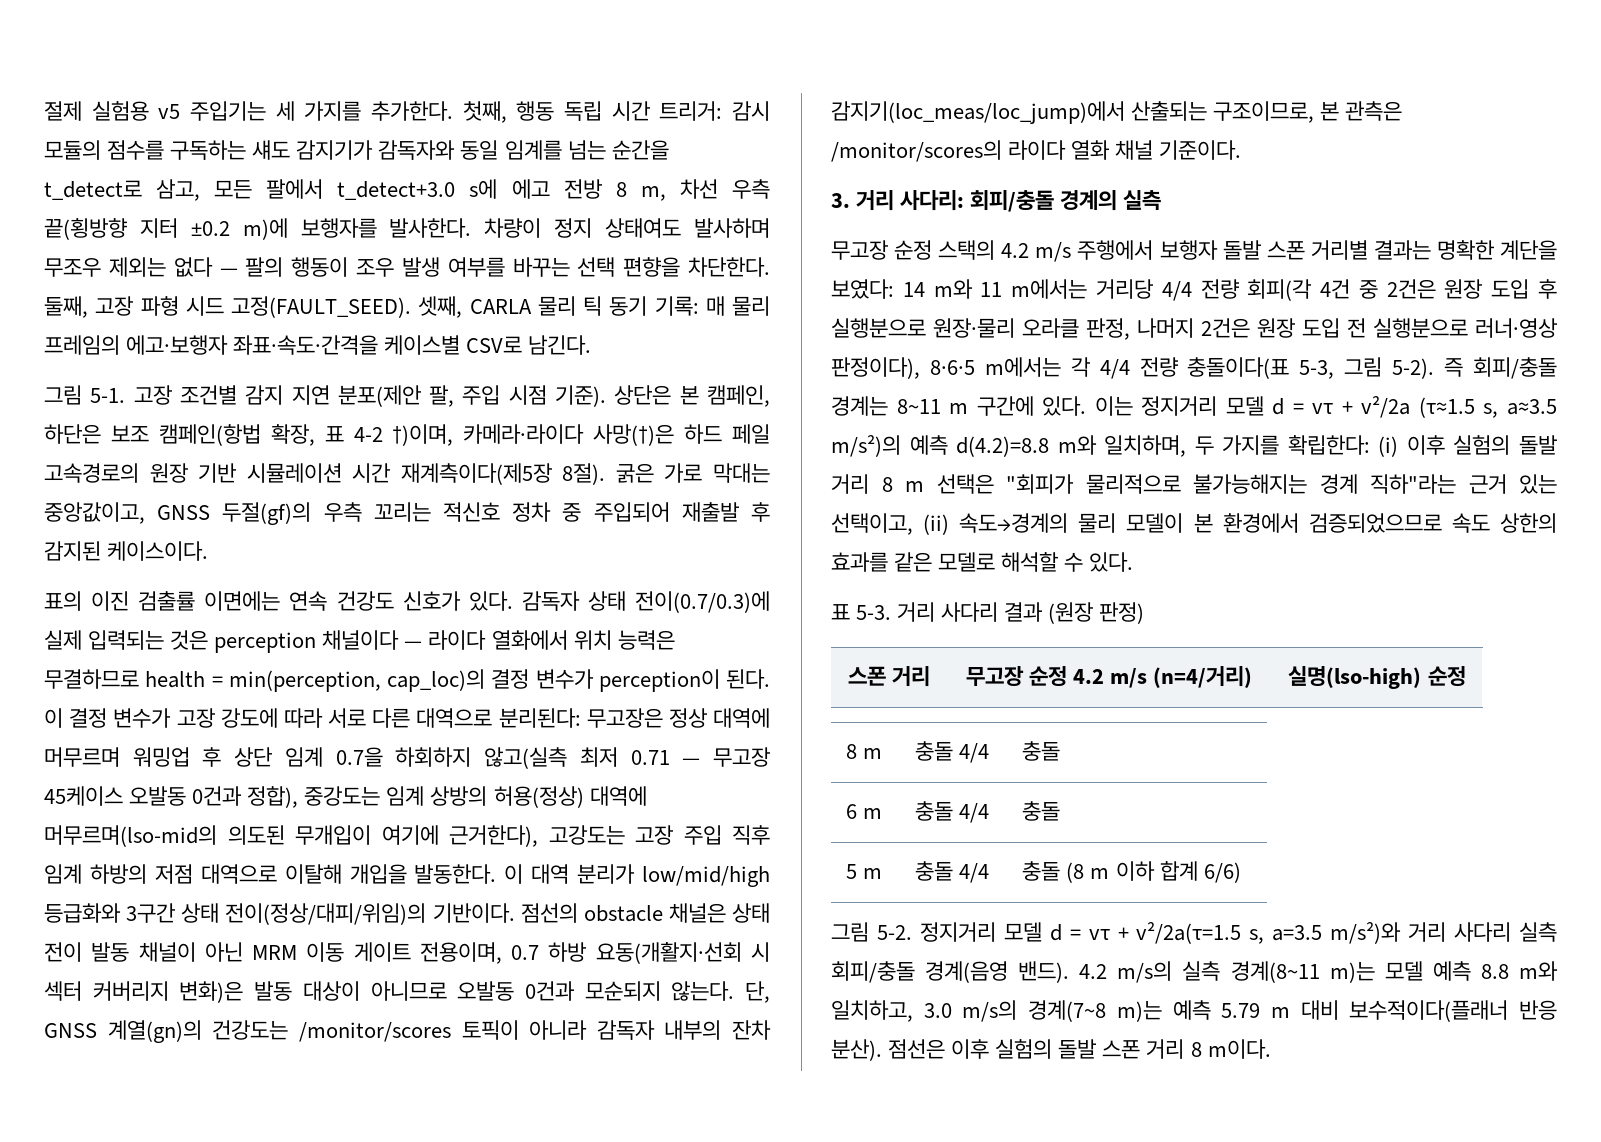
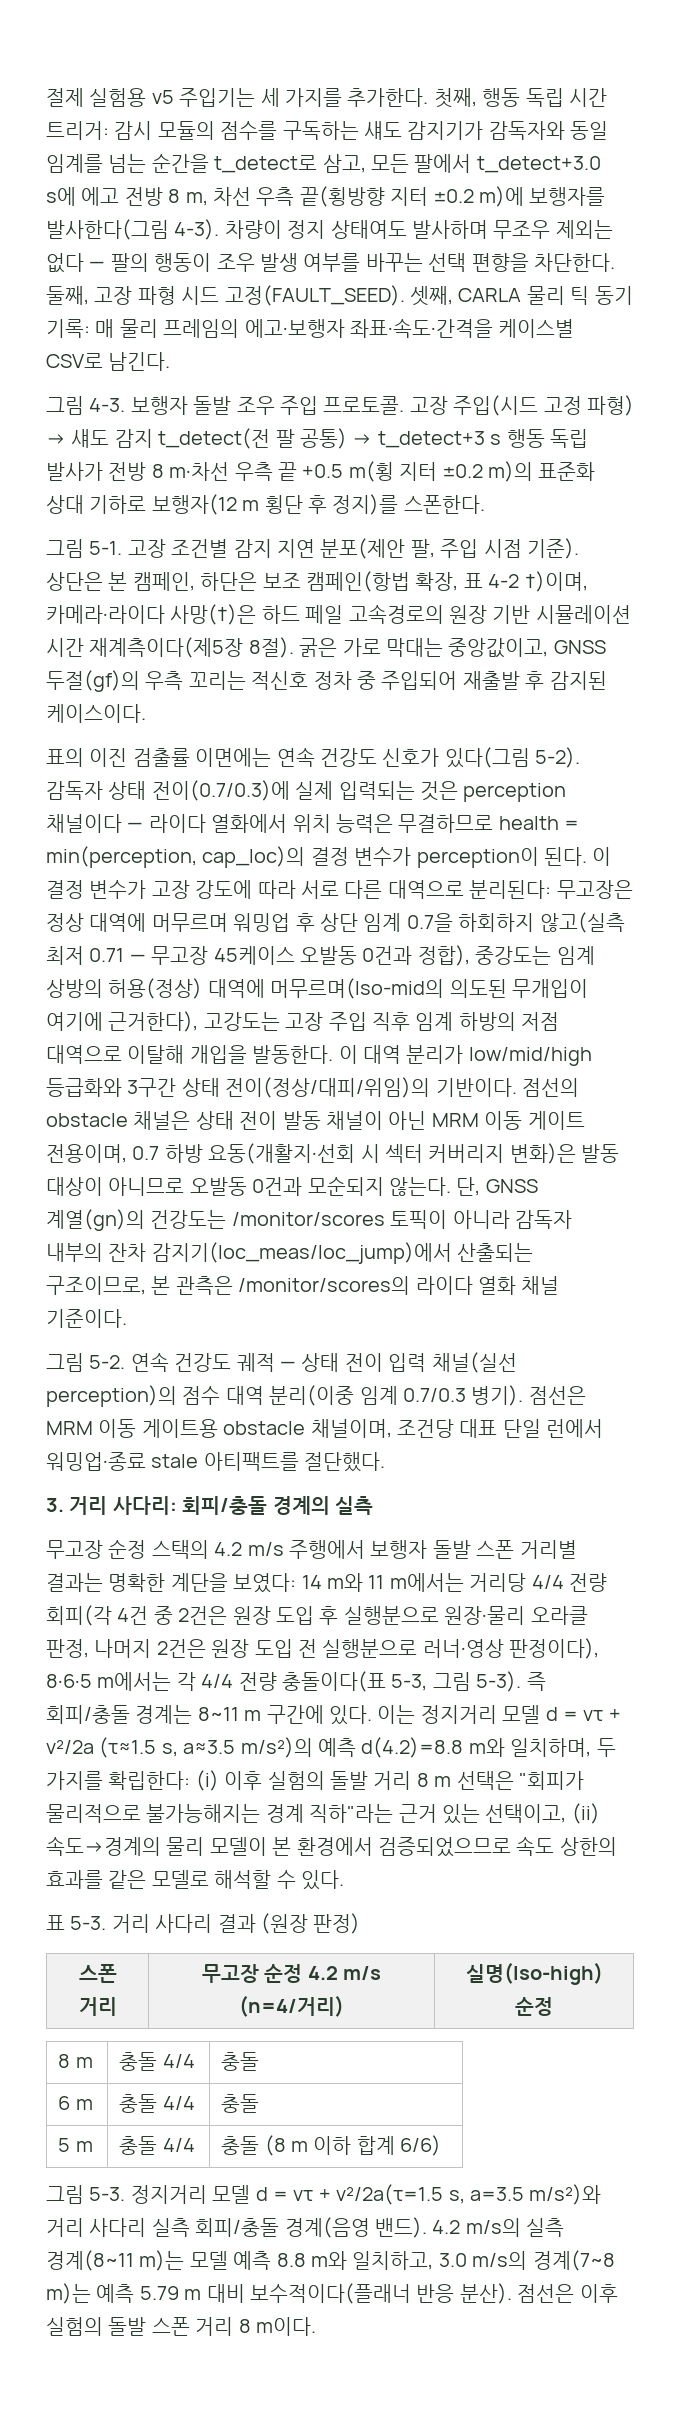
[389,218,472,238] 발사한다. -> [46,219,220,240] 발사한다(그림 4-3).
(592, 345) none -> [46,395,634,416] [46,428,588,449] [46,461,596,482] [46,494,485,515] // 그림 4-3. 보행자 돌발 조우 주입 프로토콜. 고장 주입(시드 고정 파형) → 섀도 감지 t_detect(전 팔 공통) → t_detect+3 s 행동 독립 발사가 전방 8 m·차선 우측 끝 +0.5 m(횡 지터 ±0.2 m)의 표준화 상대 기하로 보행자(12 m 횡단 후 정지)를 스폰한다.
[468,591,513,611] 있다. -> [444,747,581,768] 있다(그림 5-2).
(1242, 150) none -> [46,1352,517,1373] [46,1385,586,1407] [46,1419,604,1438] [46,1452,386,1472] // 그림 5-2. 연속 건강도 궤적 — 상태 전이 입력 채널(실선 perception)의 점수 대역 분리(이중 임계 0.7/0.3 병기). 점선은 MRM 이동 게이트용 obstacle 채널이며, 조건당 대표 단일 런에서 워밍업·종료 stale 아티팩트를 절단했다.
[1392,358,1435,379] 5-2). -> [476,1671,522,1692] 5-3).
[876,925,912,940] 5-2. -> [89,2187,126,2201] 5-3.

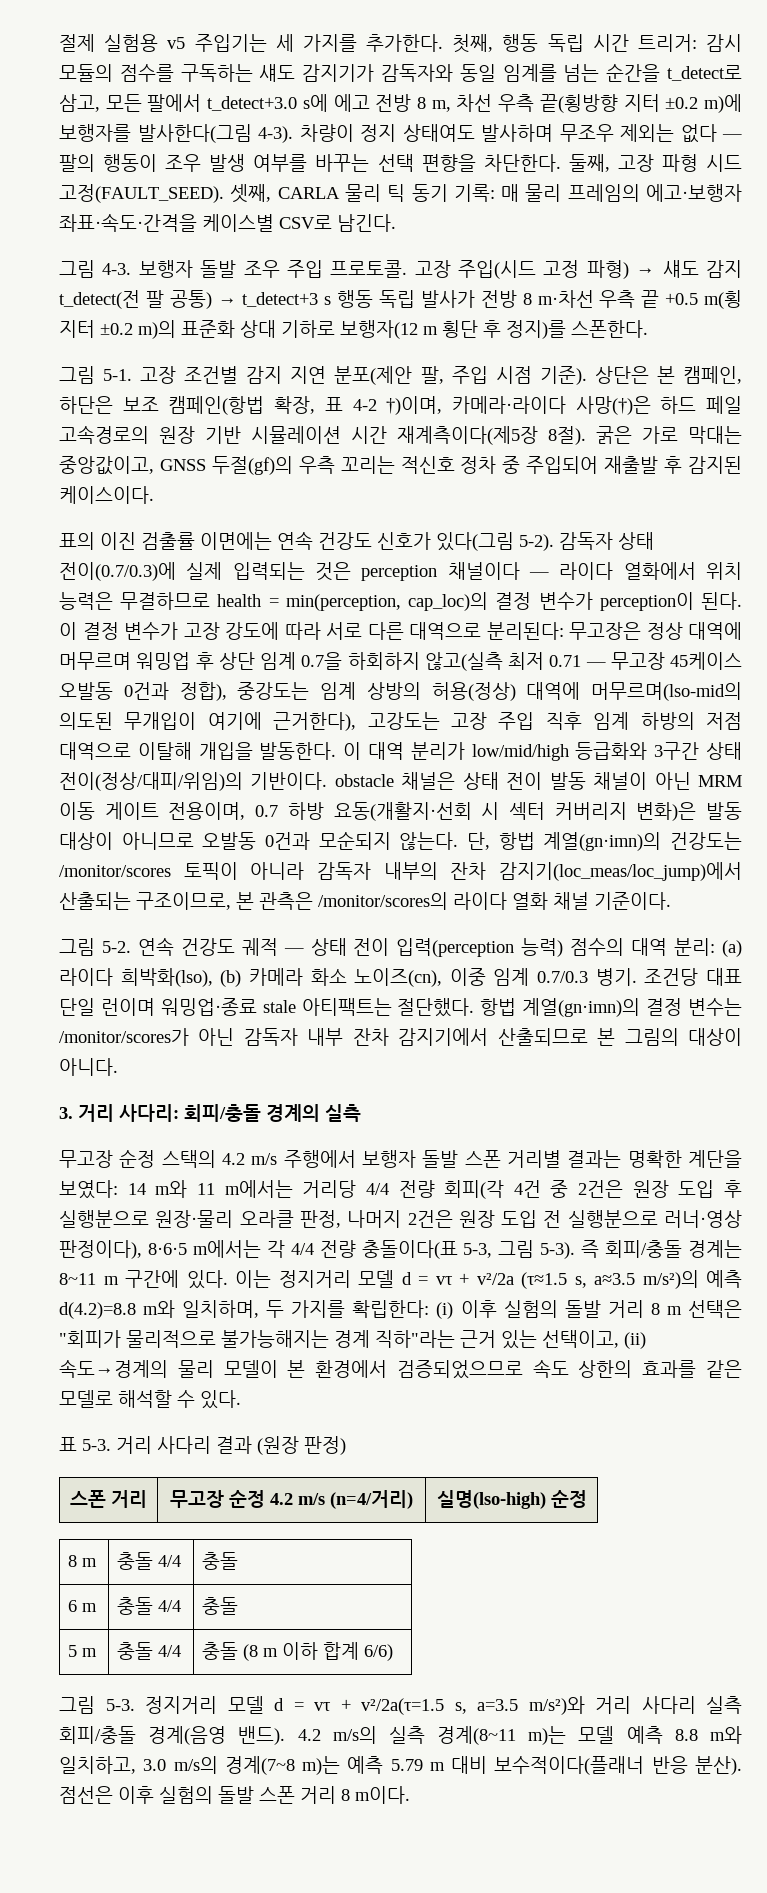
[522,1078,579,1097] 점선의 -> (328, 781) none
[485,1179,538,1193] [46,1209,145,1231] GNSS 계열(gn)의 -> [498,832,662,851] 항법 계열(gn·imn)의
[388,1352,517,1373] [46,1385,586,1407] [46,1419,392,1438] 입력 채널(실선 perception)의 점수 대역 분리(이중 임계 0.7/0.3 병기). 점선은 MRM 이동 게이트용 obstacle 채널이며, -> [396,938,742,957] [59,968,637,987] 입력(perception 능력) 점수의 대역 분리: (a) 라이다 희박화(lso), (b) 카메라 화소 노이즈(cn), 이중 임계 0.7/0.3 병기.
[546,1419,604,1438] 런에서 -> [100,998,155,1016] 런이며
[203,1452,299,1471] 아티팩트를 -> [301,998,392,1016] 아티팩트는
(386, 1462) none -> [480,998,743,1017] [59,1028,743,1046] [59,1058,118,1076] 항법 계열(gn·imn)의 결정 변수는 /monitor/scores가 아닌 감독자 내부 잔차 감지기에서 산출되므로 본 그림의 대상이 아니다.

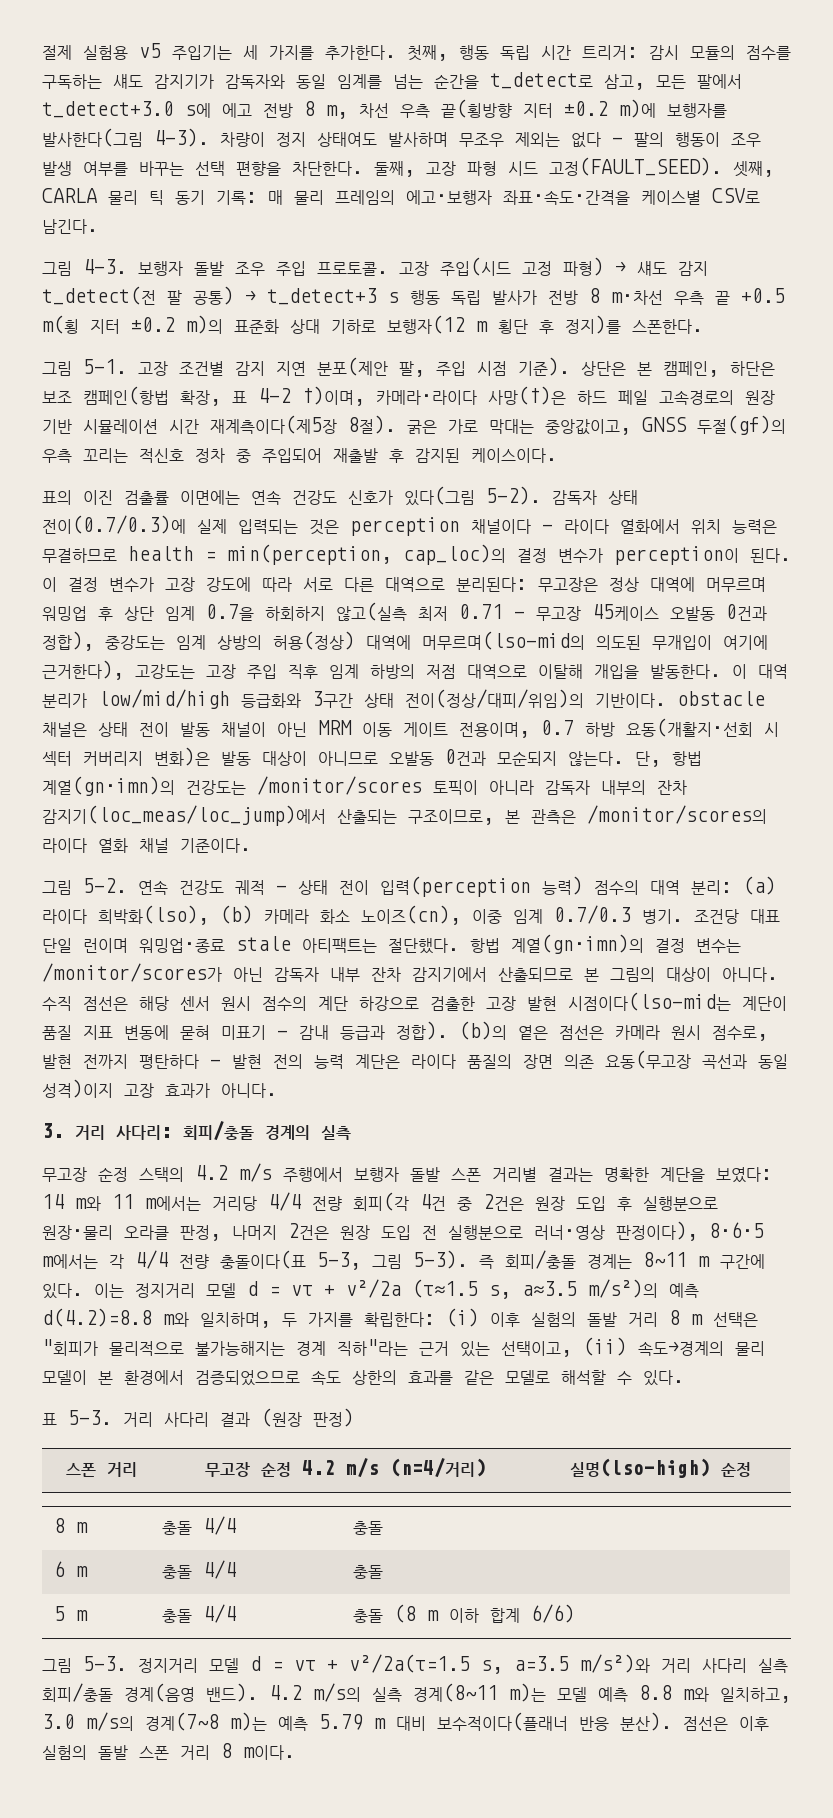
(118, 1067) none -> [42,992,787,1011] [42,1021,768,1041] [42,1050,788,1069] [42,1079,277,1098] 수직 점선은 해당 센서 원시 점수의 계단 하강으로 검출한 고장 발현 시점이다(lso-mid는 계단이 품질 지표 변동에 묻혀 미표기 — 감내 등급과 정합). (b)의 옅은 점선은 카메라 원시 점수로, 발현 전까지 평탄하다 — 발현 전의 능력 계단은 라이다 품질의 장면 의존 요동(무고장 곡선과 동일 성격)이지 고장 효과가 아니다.

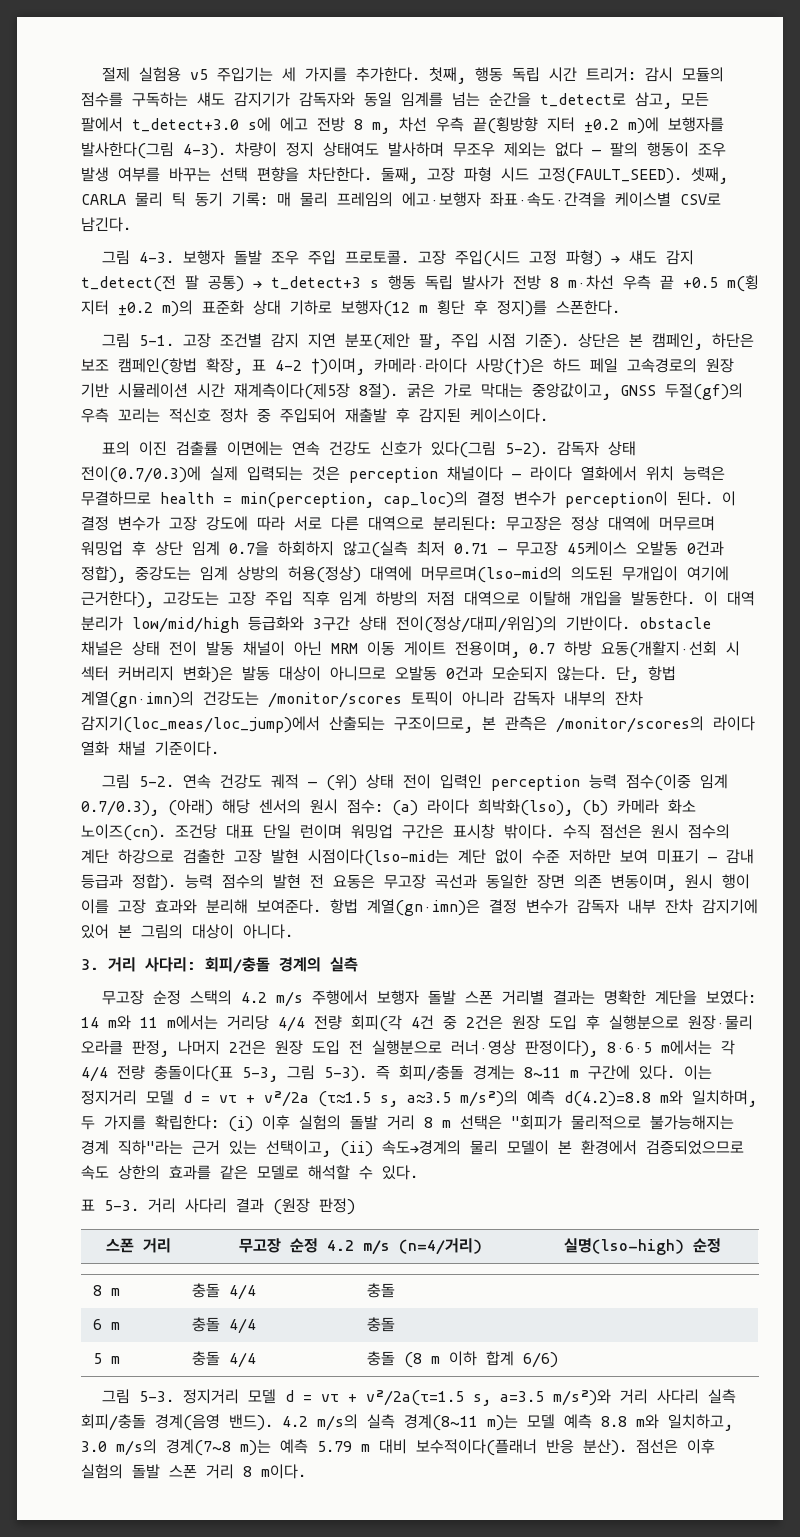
[298,876,732,897] 상태 전이 입력(perception 능력) 점수의 대역 분리: -> [326,774,729,791] [81,799,383,816] (위) 상태 전이 입력인 perception 능력 점수(이중 임계 0.7/0.3), (아래) 해당 센서의 원시 점수:
[361,905,780,925] [42,934,741,954] [42,963,778,982] [42,996,210,1011] 노이즈(cn), 이중 임계 0.7/0.3 병기. 조건당 대표 단일 런이며 워밍업·종료 stale 아티팩트는 절단했다. 항법 계열(gn·imn)의 결정 변수는 /monitor/scores가 아닌 감독자 내부 잔차 감지기에서 산출되므로 본 그림의 대상이 아니다. 수직 점선은 해당 센서 -> [81,824,642,841] 노이즈(cn). 조건당 대표 단일 런이며 워밍업 구간은 표시창 밖이다. 수직 점선은
[742,996,787,1011] [42,1025,210,1040] 계단이 품질 지표 변동에 묻혀 -> [458,849,648,864] 계단 없이 수준 저하만 보여
[459,1021,768,1041] [42,1050,788,1069] [42,1079,210,1098] (b)의 옅은 점선은 카메라 원시 점수로, 발현 전까지 평탄하다 — 발현 전의 능력 계단은 라이다 품질의 장면 의존 요동(무고장 곡선과 동일 성격)이지 고장 효과가 -> [185,874,750,891] [81,899,758,916] [81,924,234,939] 능력 점수의 발현 전 요동은 무고장 곡선과 동일한 장면 의존 변동이며, 원시 행이 이를 고장 효과와 분리해 보여준다. 항법 계열(gn·imn)은 결정 변수가 감독자 내부 잔차 감지기에 있어 본 그림의 대상이

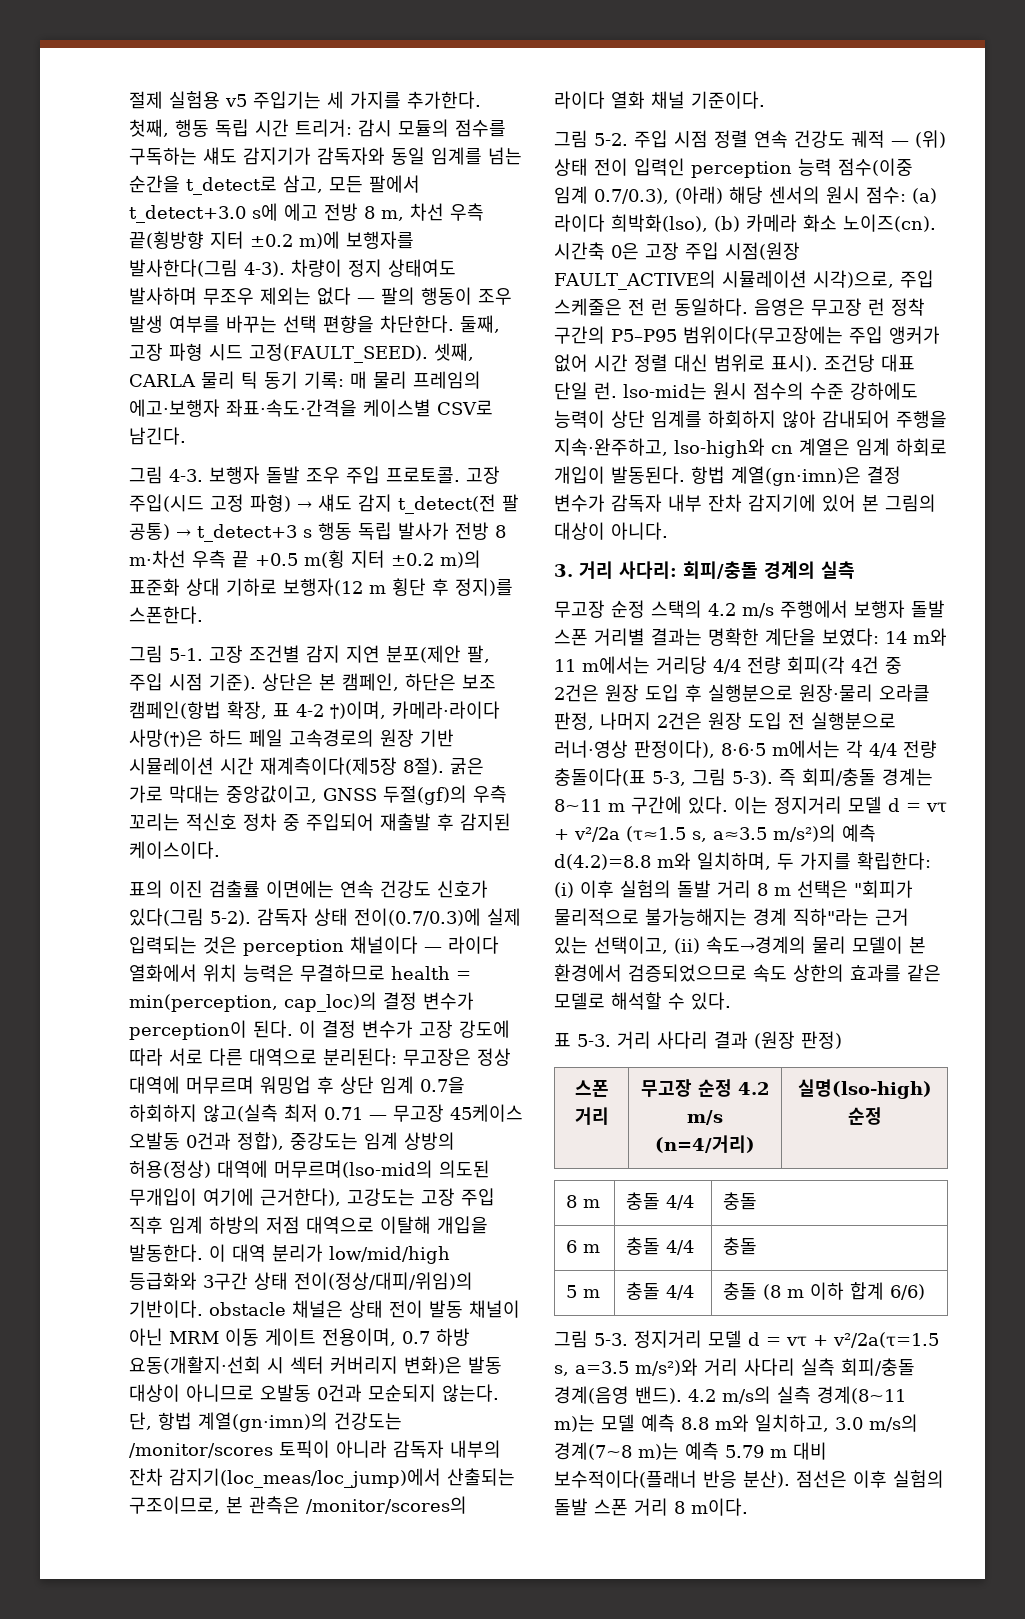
(175, 781) none -> [634,130,748,148] 주입 시점 정렬
[175,824,730,839] [81,849,754,866] [81,874,750,891] [81,899,321,914] 조건당 대표 단일 런이며 워밍업 구간은 표시창 밖이다. 수직 점선은 원시 점수의 계단 하강으로 검출한 고장 발현 시점이다(lso-mid는 계단 없이 수준 저하만 보여 미표기 — 감내 등급과 정합). 능력 점수의 발현 전 요동은 무고장 곡선과 동일한 장면 의존 변동이며, 원시 행이 이를 고장 효과와 분리해 보여준다. -> [554,242,800,260] [554,270,934,290] [554,298,925,316] [554,326,940,344] [554,354,915,372] [554,382,918,400] [554,410,947,428] [554,438,947,458] [554,466,685,484] 시간축 0은 고장 주입 시점(원장 FAULT_ACTIVE의 시뮬레이션 시각)으로, 주입 스케줄은 전 런 동일하다. 음영은 무고장 런 정착 구간의 P5–P95 범위이다(무고장에는 주입 앵커가 없어 시간 정렬 대신 범위로 표시). 조건당 대표 단일 런. lso-mid는 원시 점수의 수준 강하에도 능력이 상단 임계를 하회하지 않아 감내되어 주행을 지속·완주하고, lso-high와 cn 계열은 임계 하회로 개입이 발동된다.

